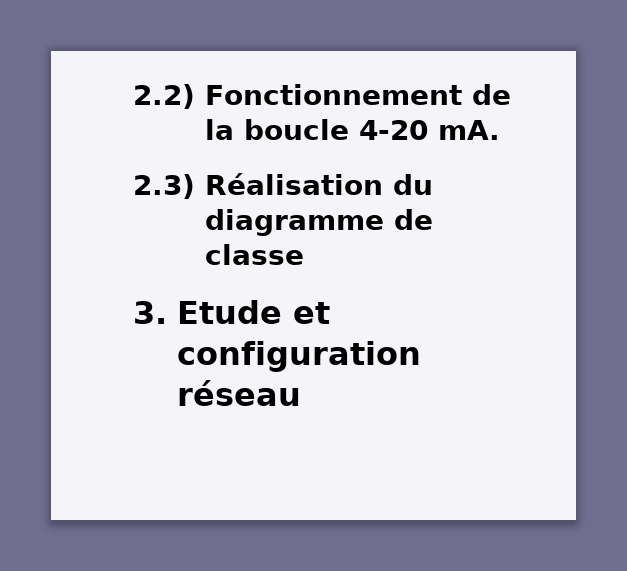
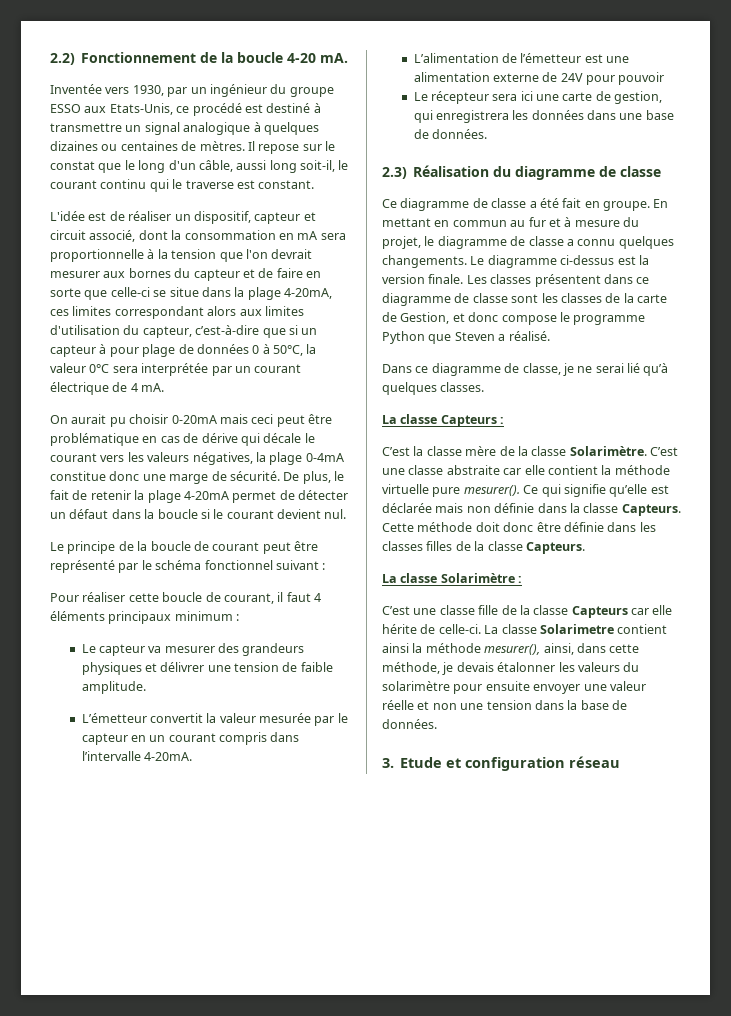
(501, 130) none -> [50,84,334,97] [50,103,321,116] [50,122,319,135] [50,141,335,154] [50,160,349,173] [50,179,315,192] [50,211,316,224] [50,230,346,242] [50,249,313,262] [50,268,321,281] [50,287,332,300] [50,306,304,319] [50,325,318,338] [50,344,317,357] [50,363,302,376] [50,382,165,395] [50,414,332,427] [50,433,315,446] [50,452,344,465] [50,471,344,484] [50,490,348,503] [50,509,347,519] [50,541,318,554] [50,560,326,573] [50,592,321,604] [50,611,240,624] [81,643,305,656] [81,662,333,675] [81,681,146,694] [81,713,348,726] [81,732,300,745] [81,751,192,761] [413,53,630,63] [413,72,665,85] [413,91,663,104] [413,110,674,123] [413,129,487,139] // Inventée vers 1930, par un ingénieur du groupe ESSO aux Etats-Unis, ce procédé est destiné à transmettre un signal analogique à quelques dizaines ou centaines de mètres. Il repose sur le constat que le long d'un câble, aussi long soit-il, le courant continu qui le traverse est constant. // L'idée est de réaliser un dispositif, capteur et circuit associé, dont la consommation en mA sera proportionnelle à la tension que l'on devrait mesurer aux bornes du capteur et de faire en sorte que celle-ci se situe dans la plage 4-20mA, ces limites correspondant alors aux limites d'utilisation du capteur, c’est-à-dire que si un capteur à pour plage de données 0 à 50°C, la valeur 0°C sera interprétée par un courant électrique de 4 mA. // On aurait pu choisir 0-20mA mais ceci peut être problématique en cas de dérive qui décale le courant vers les valeurs négatives, la plage 0-4mA constitue donc une marge de sécurité. De plus, le fait de retenir la plage 4-20mA permet de détecter un défaut dans la boucle si le courant devient nul. // Le principe de la boucle de courant peut être représenté par le schéma fonctionnel suivant : // Pour réaliser cette boucle de courant, il faut 4 éléments principaux minimum : // Le capteur va mesurer des grandeurs physiques et délivrer une tension de faible amplitude. // L’émetteur convertit la valeur mesurée par le capteur en un courant compris dans l’intervalle 4-20mA. // L’alimentation de l’émetteur est une alimentation externe de 24V pour pouvoir // Le récepteur sera ici une carte de gestion, qui enregistrera les données dans une base de données.
(305, 254) none -> [382,198,669,211] [382,217,639,227] [382,236,674,249] [382,255,649,268] [382,274,650,287] [382,293,667,306] [382,312,646,325] [382,331,550,344] [382,363,669,376] [382,382,485,395] [382,414,505,427] [382,446,678,456] [382,465,670,475] [382,484,669,497] [382,503,681,516] [382,522,656,532] [382,541,585,554] [382,573,523,583] [382,605,673,618] [382,624,668,634] [382,643,640,655] [382,662,640,675] [382,681,646,694] [382,700,627,710] [382,719,437,729] // Ce diagramme de classe a été fait en groupe. En mettant en commun au fur et à mesure du projet, le diagramme de classe a connu quelques changements. Le diagramme ci-dessus est la version finale. Les classes présentent dans ce diagramme de classe sont les classes de la carte de Gestion, et donc compose le programme Python que Steven a réalisé. // Dans ce diagramme de classe, je ne serai lié qu’à quelques classes. // La classe Capteurs : // C’est la classe mère de la classe Solarimètre. C’est une classe abstraite car elle contient la méthode virtuelle pure mesurer(). Ce qui signifie qu’elle est déclarée mais non définie dans la classe Capteurs. Cette méthode doit donc être définie dans les classes filles de la classe Capteurs. // La classe Solarimètre : // C’est une classe fille de la classe Capteurs car elle hérite de celle-ci. La classe Solarimetre contient ainsi la méthode mesurer(), ainsi, dans cette méthode, je devais étalonner les valeurs du solarimètre pour ensuite envoyer une valeur réelle et non une tension dans la base de données.

